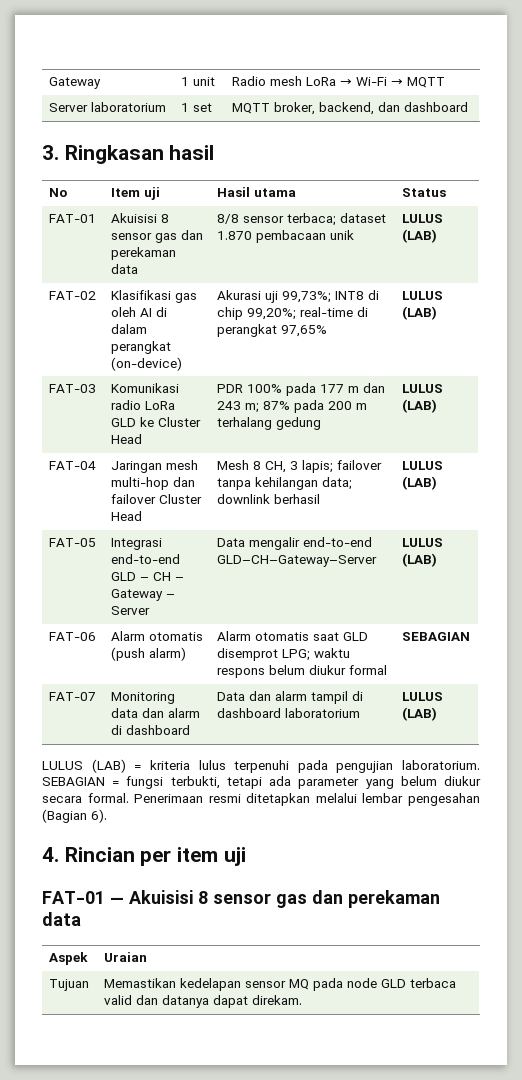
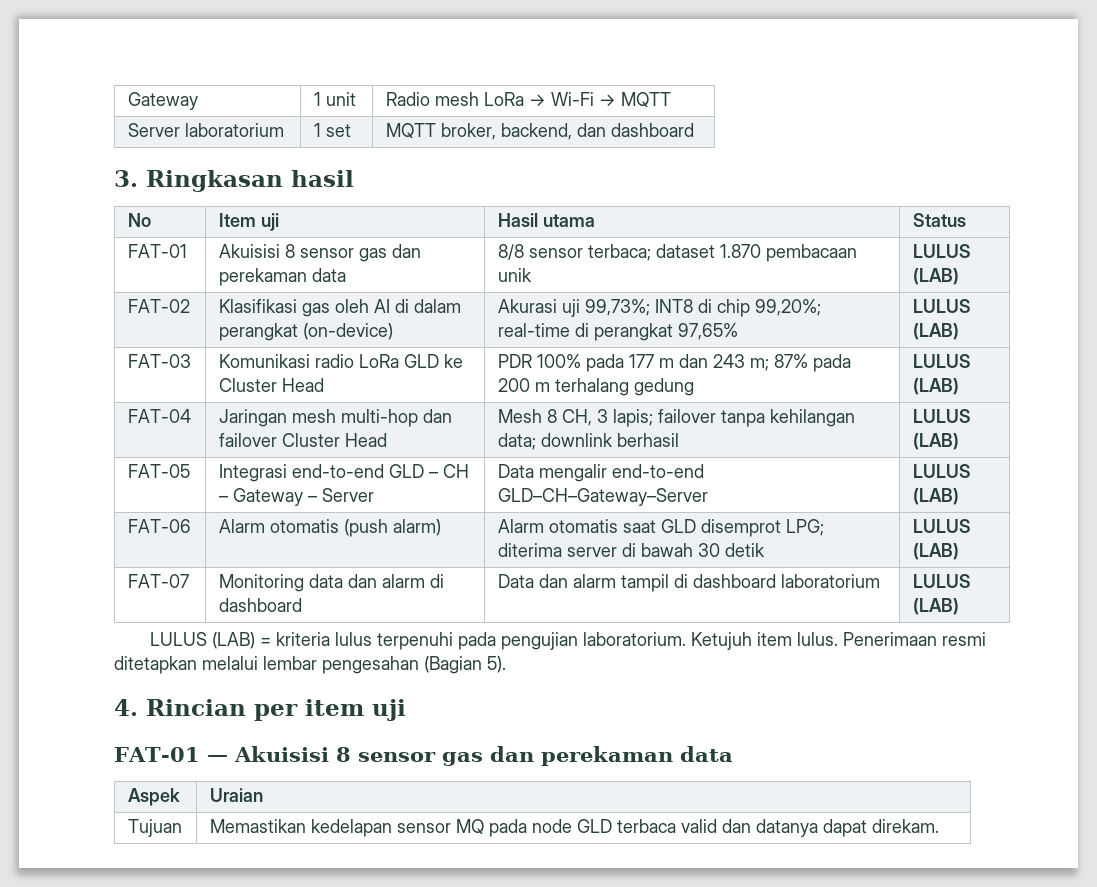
[314,648,351,658] [217,665,388,678] [402,632,471,641] waktu respons belum diukur formal | SEBAGIAN -> [497,543,765,557] [912,519,971,533] [912,543,959,560] diterima server di bawah 30 detik | LULUS (LAB)
[42,776,482,789] [42,793,129,803] SEBAGIAN = fungsi terbukti, tetapi ada parameter yang belum diukur secara formal. -> [690,632,838,650] Ketujuh item lulus.
[91,809,107,823] 6). -> [487,656,506,673] 5).

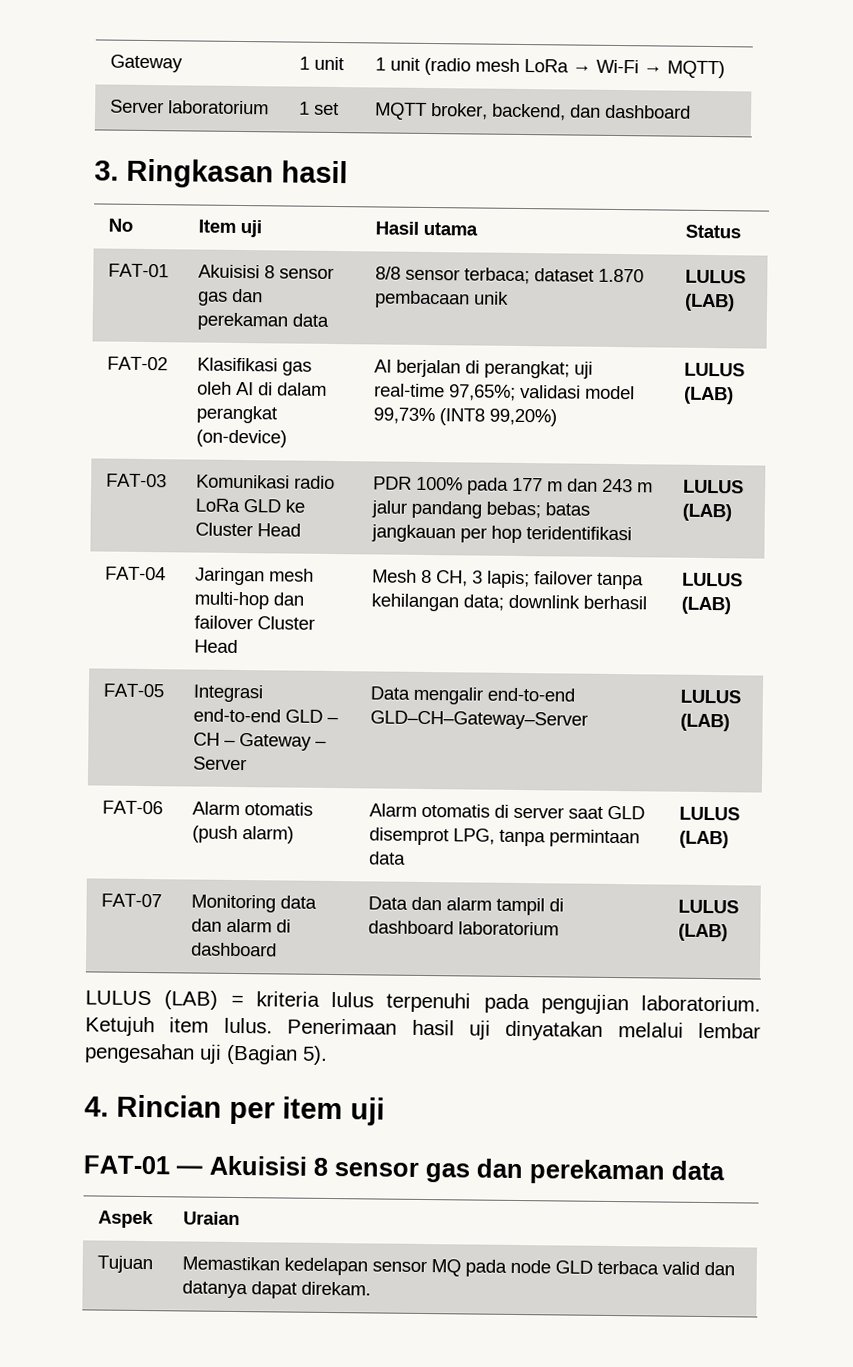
[385,92,430,106] Radio -> [374,57,471,76] 1 unit (radio
[620,92,671,108] MQTT -> [666,60,725,79] MQTT)
[497,299,821,317] [497,323,738,341] Akurasi uji 99,73%; INT8 di chip 99,20%; real-time di perangkat 97,65% -> [373,359,593,379] [373,383,635,401] [372,407,557,427] AI berjalan di perangkat; uji real-time 97,65%; validasi model 99,73% (INT8 99,20%)
[749,354,851,372] [497,378,694,396] m; 87% pada 200 m terhalang gedung -> [636,482,653,493] [370,500,590,519] [370,524,632,544] m jalur pandang bebas; batas jangkauan per hop teridentifikasi
(618, 526) none -> [493,804,564,819] di server
[785,519,824,536] [497,543,765,557] LPG; diterima server di bawah 30 detik -> [452,828,640,848] [368,851,406,865] LPG, tanpa permintaan data
[941,632,986,646] [114,656,197,674] resmi ditetapkan -> [411,1019,604,1041] hasil uji dinyatakan
(419, 665) none -> [199,1044,222,1064] uji

